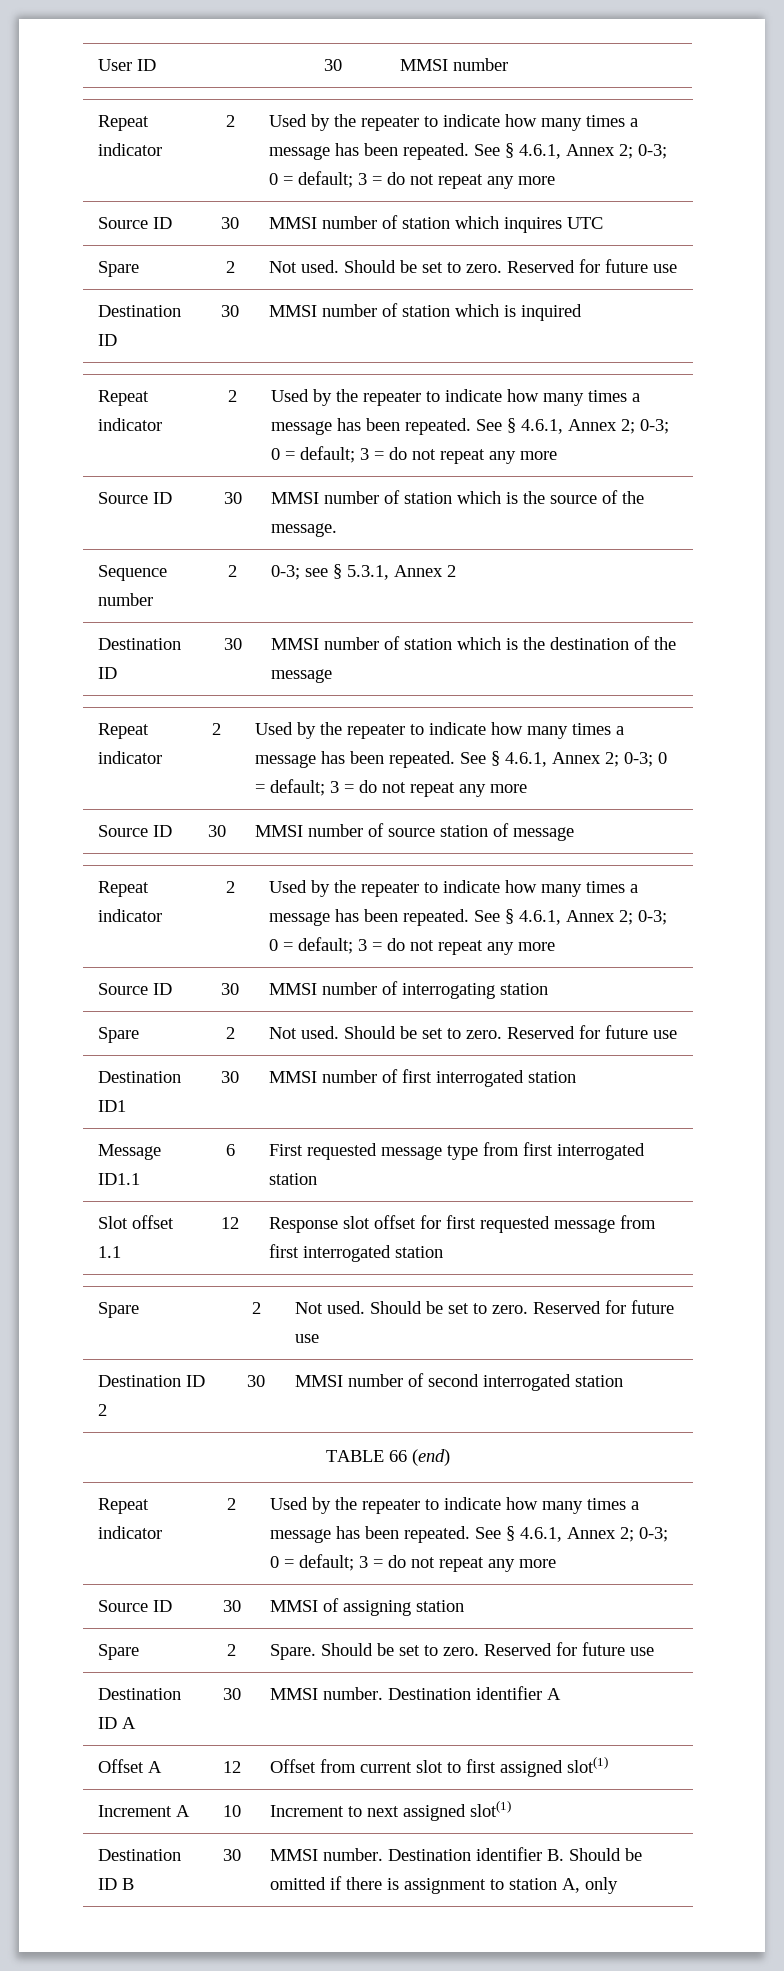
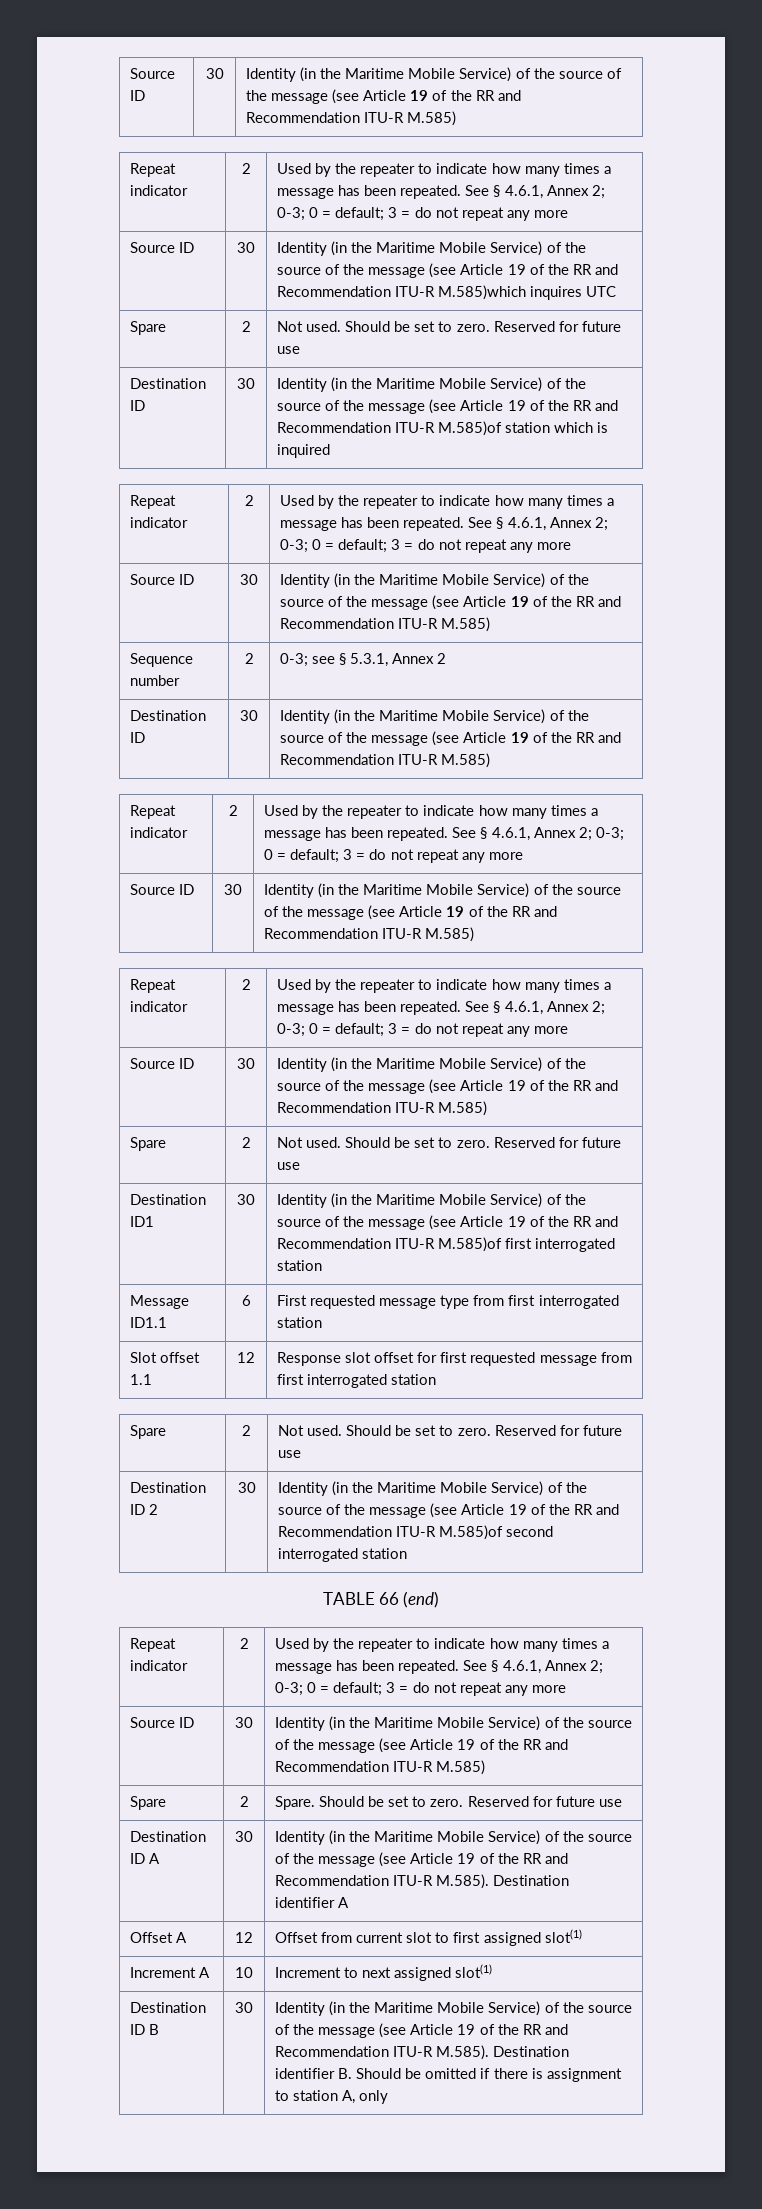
[97,59,156,71] [323,59,342,71] [399,58,508,71] User ID | 30 | MMSI number -> [130,68,176,79] [130,90,146,101] [205,68,224,79] [246,67,622,82] [246,89,521,104] [246,111,457,126] Source ID | 30 | Identity (in the Maritime Mobile Service) of the source of the message (see Article 19 of the RR and Recommendation ITU-R M.585)
[268,215,499,229] MMSI number of station which -> [277,241,586,256] [277,263,618,278] [277,285,527,300] Identity (in the Maritime Mobile Service) of the source of the message (see Article 19 of the RR and Recommendation ITU-R M.585)which
[268,303,398,317] MMSI number of -> [277,377,586,392] [277,399,618,414] [277,421,503,436] Identity (in the Maritime Mobile Service) of the source of the message (see Article 19 of the RR and Recommendation ITU-R M.585)of
[270,490,644,504] [270,523,337,537] MMSI number of station which is the source of the message. -> [280,573,589,588] [280,595,621,610] [280,617,491,632] Identity (in the Maritime Mobile Service) of the source of the message (see Article 19 of the RR and Recommendation ITU-R M.585)
[270,636,676,650] [270,669,332,683] MMSI number of station which is the destination of the message -> [280,709,589,724] [280,731,621,746] [280,753,491,768] Identity (in the Maritime Mobile Service) of the source of the message (see Article 19 of the RR and Recommendation ITU-R M.585)
[254,823,574,841] MMSI number of source station of message -> [264,883,621,898] [264,905,557,920] [264,927,475,942] Identity (in the Maritime Mobile Service) of the source of the message (see Article 19 of the RR and Recommendation ITU-R M.585)
[268,981,548,999] MMSI number of interrogating station -> [277,1057,586,1072] [277,1079,618,1094] [277,1101,488,1116] Identity (in the Maritime Mobile Service) of the source of the message (see Article 19 of the RR and Recommendation ITU-R M.585)
[268,1069,398,1083] MMSI number of -> [277,1193,586,1208] [277,1215,618,1230] [277,1237,503,1252] Identity (in the Maritime Mobile Service) of the source of the message (see Article 19 of the RR and Recommendation ITU-R M.585)of
[294,1373,424,1387] MMSI number of -> [278,1481,587,1496] [278,1503,619,1518] [278,1525,504,1540] Identity (in the Maritime Mobile Service) of the source of the message (see Article 19 of the RR and Recommendation ITU-R M.585)of
[269,1598,464,1616] MMSI of assigning station -> [275,1716,632,1731] [275,1738,568,1753] [275,1760,486,1775] Identity (in the Maritime Mobile Service) of the source of the message (see Article 19 of the RR and Recommendation ITU-R M.585)
[269,1687,383,1700] MMSI number. -> [275,1830,632,1845] [275,1852,568,1867] [275,1874,490,1889] Identity (in the Maritime Mobile Service) of the source of the message (see Article 19 of the RR and Recommendation ITU-R M.585).
[269,1848,383,1861] MMSI number. -> [275,2001,632,2016] [275,2023,568,2038] [275,2045,490,2060] Identity (in the Maritime Mobile Service) of the source of the message (see Article 19 of the RR and Recommendation ITU-R M.585).

